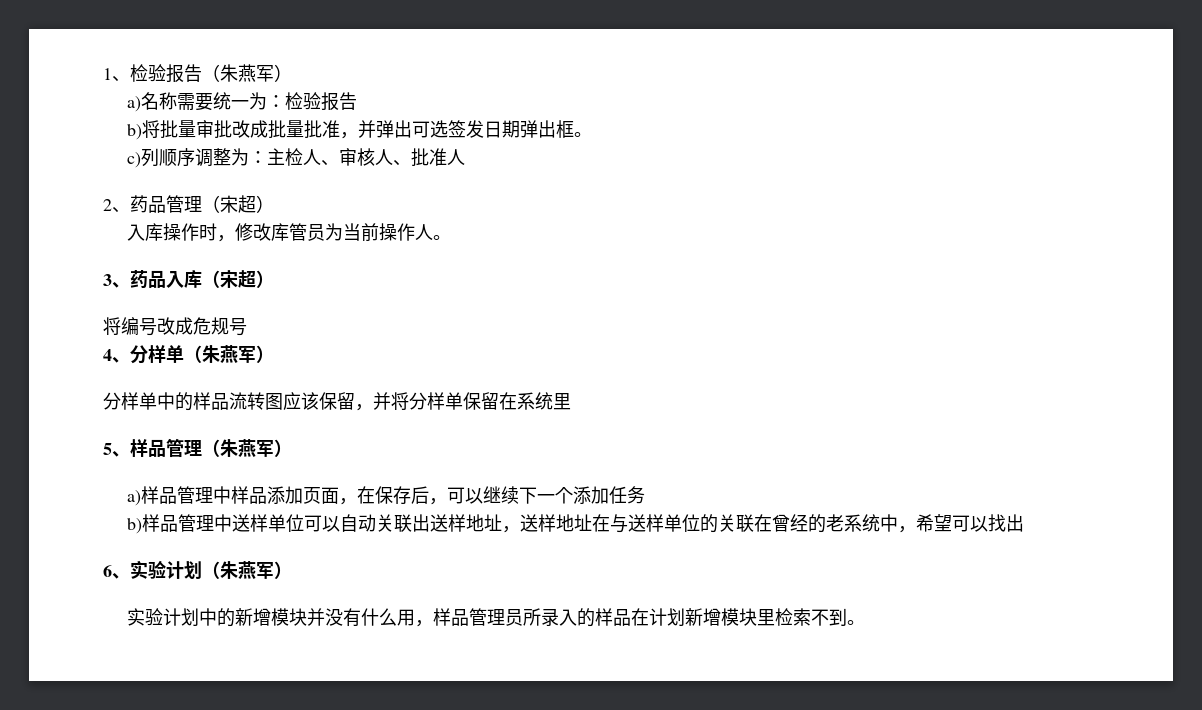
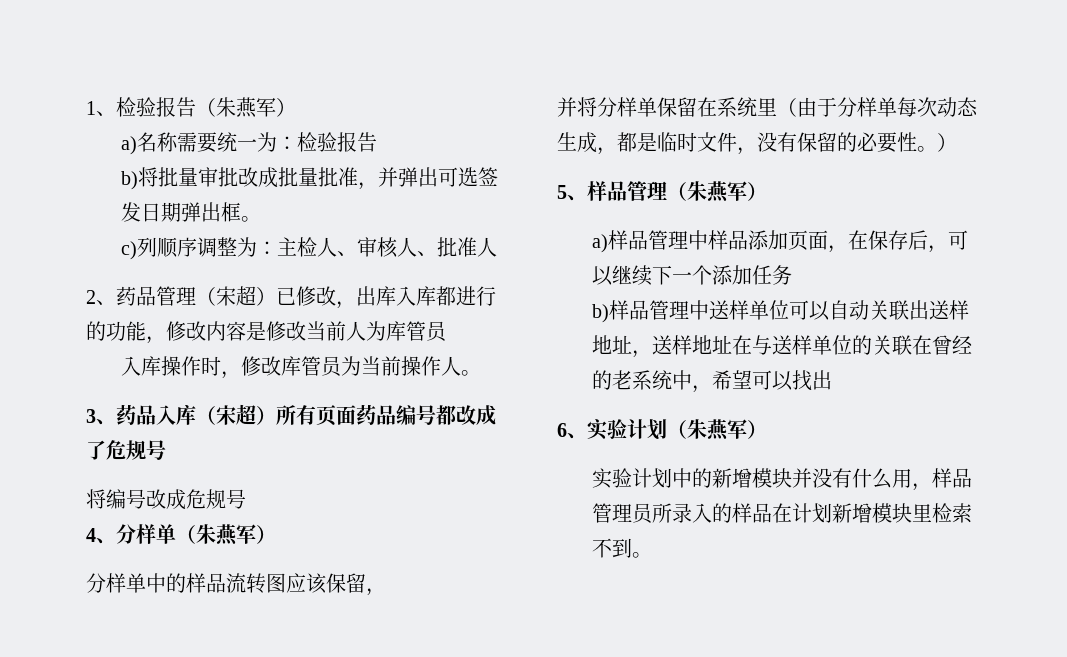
(274, 204) none -> [276,286,496,309] [86,321,448,344] 已修改，出库入库都进行的功能，修改内容是修改当前人为库管员
(274, 279) none -> [276,404,496,426] [86,440,166,460] 所有页面药品编号都改成了危规号
(373, 407) none -> (386, 592) //
(571, 401) none -> [777,97,978,117] [557,132,957,155] （由于分样单每次动态生成，都是临时文件，没有保留的必要性。）

